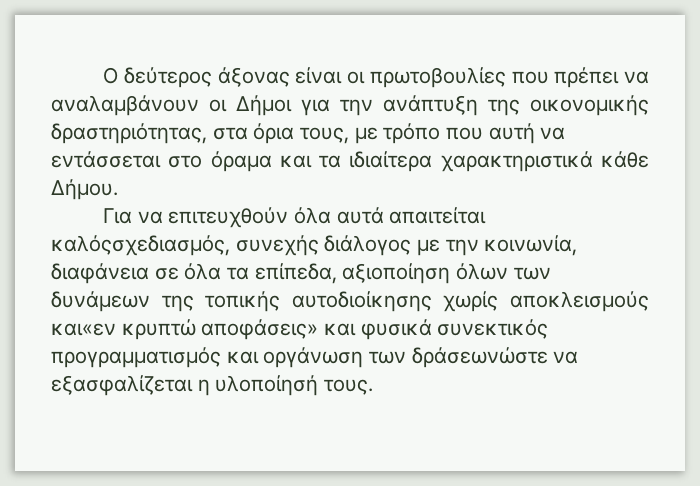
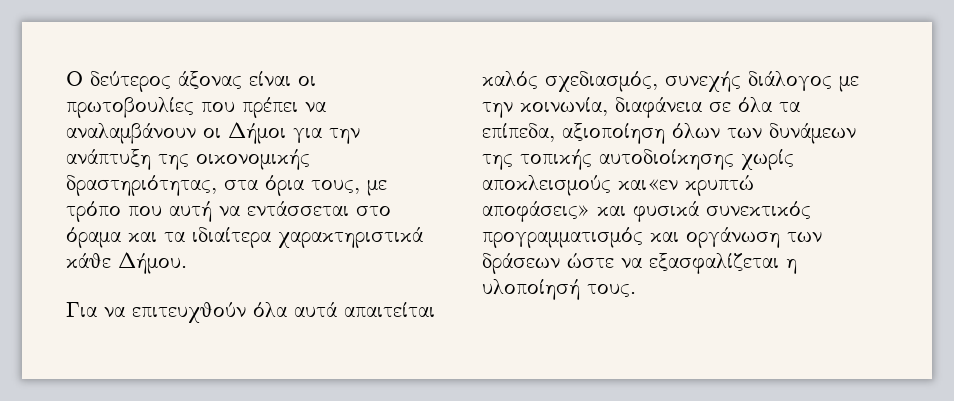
[51,235,230,256] καλόςσχεδιασμός, -> [482,71,658,92] καλός σχεδιασμός,
[411,347,548,368] δράσεωνώστε -> [482,253,614,274] δράσεων ώστε

